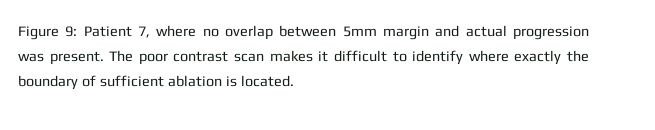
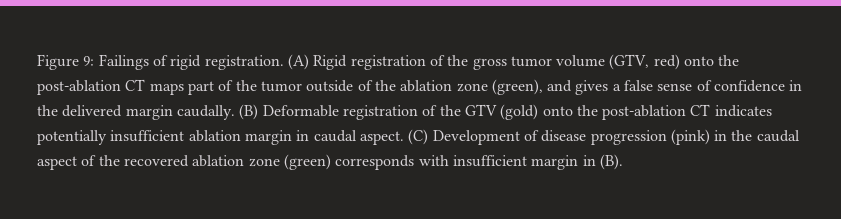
[83,25,589,40] [18,50,590,65] [18,75,294,90] Patient 7, where no overlap between 5mm margin and actual progression was present. The poor contrast scan makes it difficult to identify where exactly the boundary of sufficient ablation is located. -> [98,54,740,70] [37,79,803,95] [37,104,772,120] [37,129,800,145] [37,154,623,170] Failings of rigid registration. (A) Rigid registration of the gross tumor volume (GTV, red) onto the post-ablation CT maps part of the tumor outside of the ablation zone (green), and gives a false sense of confidence in the delivered margin caudally. (B) Deformable registration of the GTV (gold) onto the post-ablation CT indicates potentially insufficient ablation margin in caudal aspect. (C) Development of disease progression (pink) in the caudal aspect of the recovered ablation zone (green) corresponds with insufficient margin in (B).

